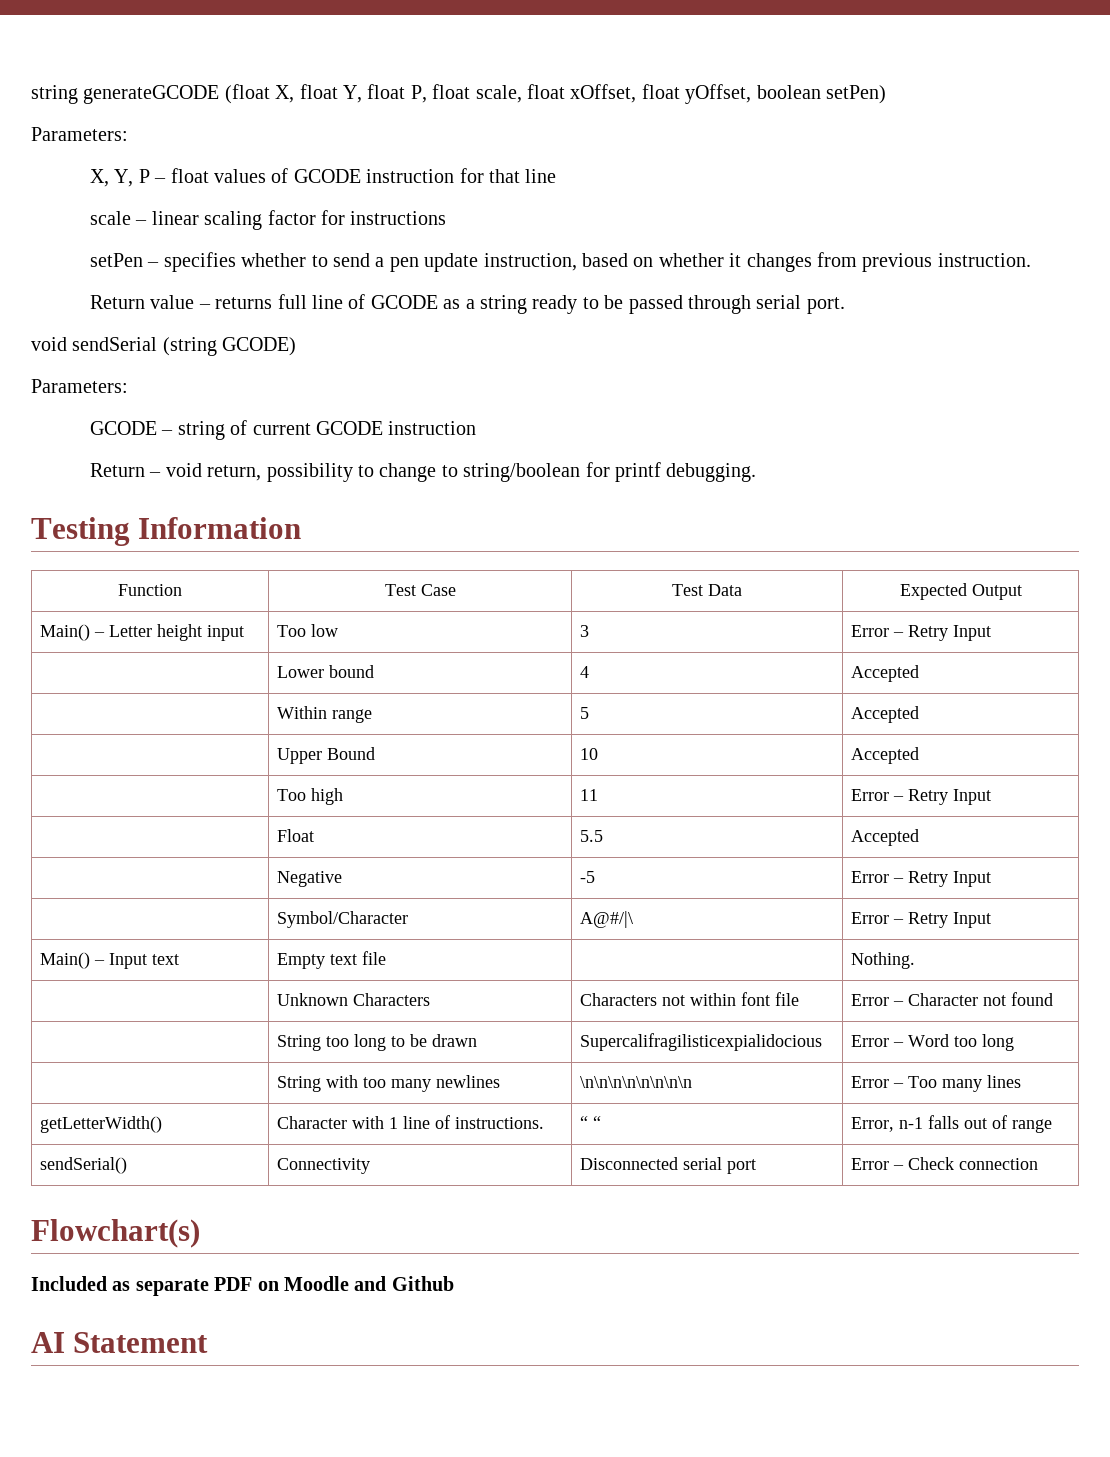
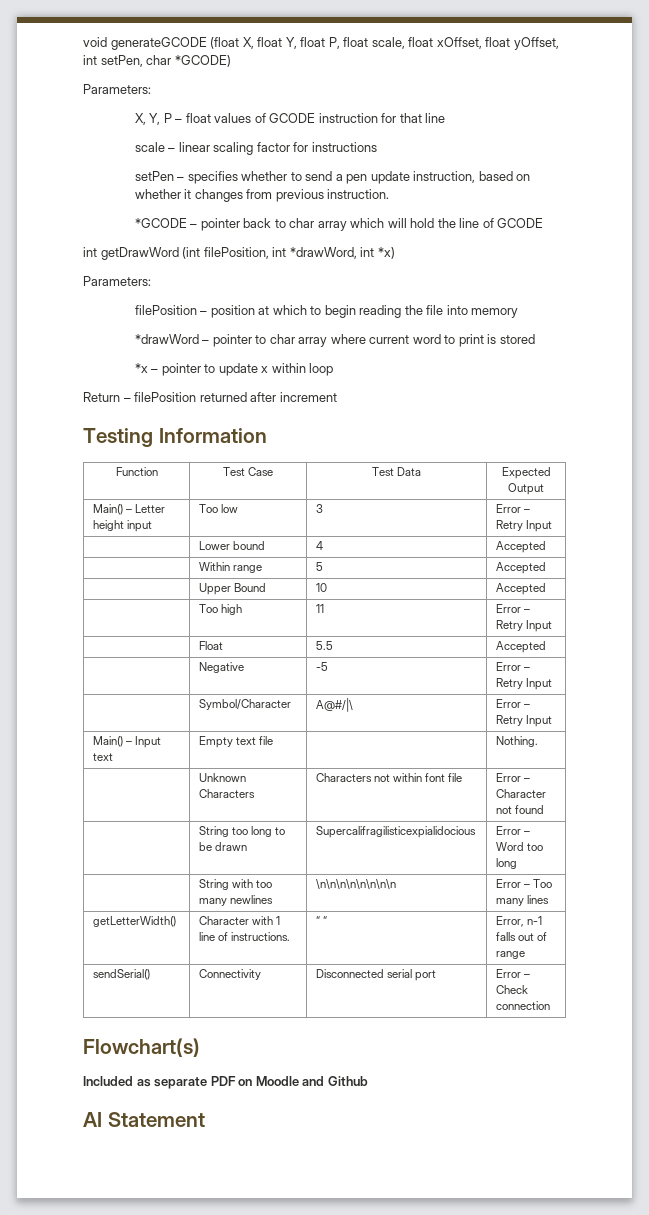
[31,85,78,104] string -> [83,37,107,47] void
[756,85,886,104] boolean setPen) -> [83,55,231,67] int setPen, char *GCODE)
[89,294,845,314] [31,337,297,356] [31,379,128,393] [89,420,477,440] [89,462,757,482] Return value – returns full line of GCODE as a string ready to be passed through serial port. // void sendSerial (string GCODE) // Parameters: // GCODE – string of current GCODE instruction // Return – void return, possibility to change to string/boolean for printf debugging. -> [134,218,544,231] [83,247,395,260] [83,276,151,286] [134,305,519,318] [134,334,535,347] [134,363,334,376] [83,392,337,402] *GCODE – pointer back to char array which will hold the line of GCODE // int getDrawWord (int filePosition, int *drawWord, int *x) // Parameters: // filePosition – position at which to begin reading the file into memory // *drawWord – pointer to char array where current word to print is stored // *x – pointer to update x within loop // Return – filePosition returned after increment

